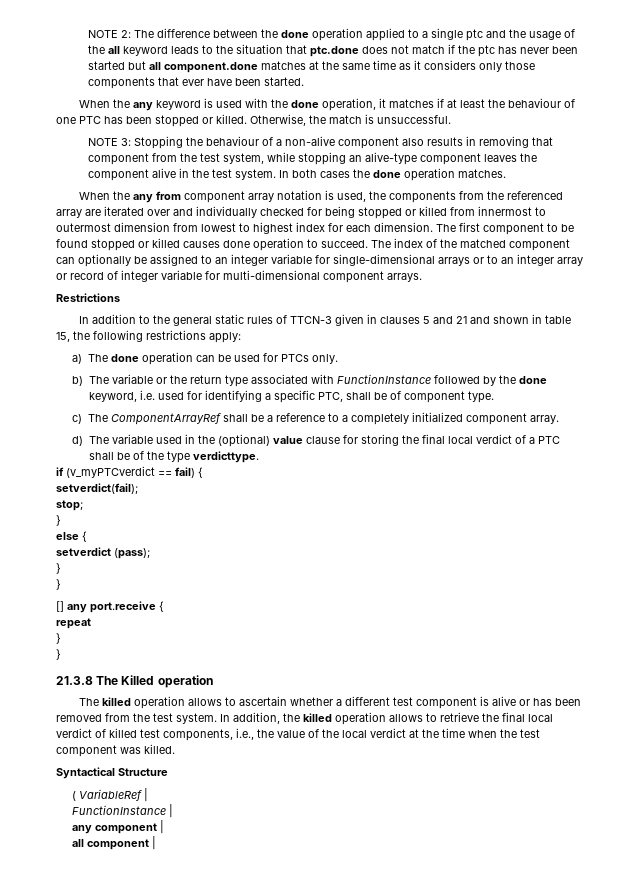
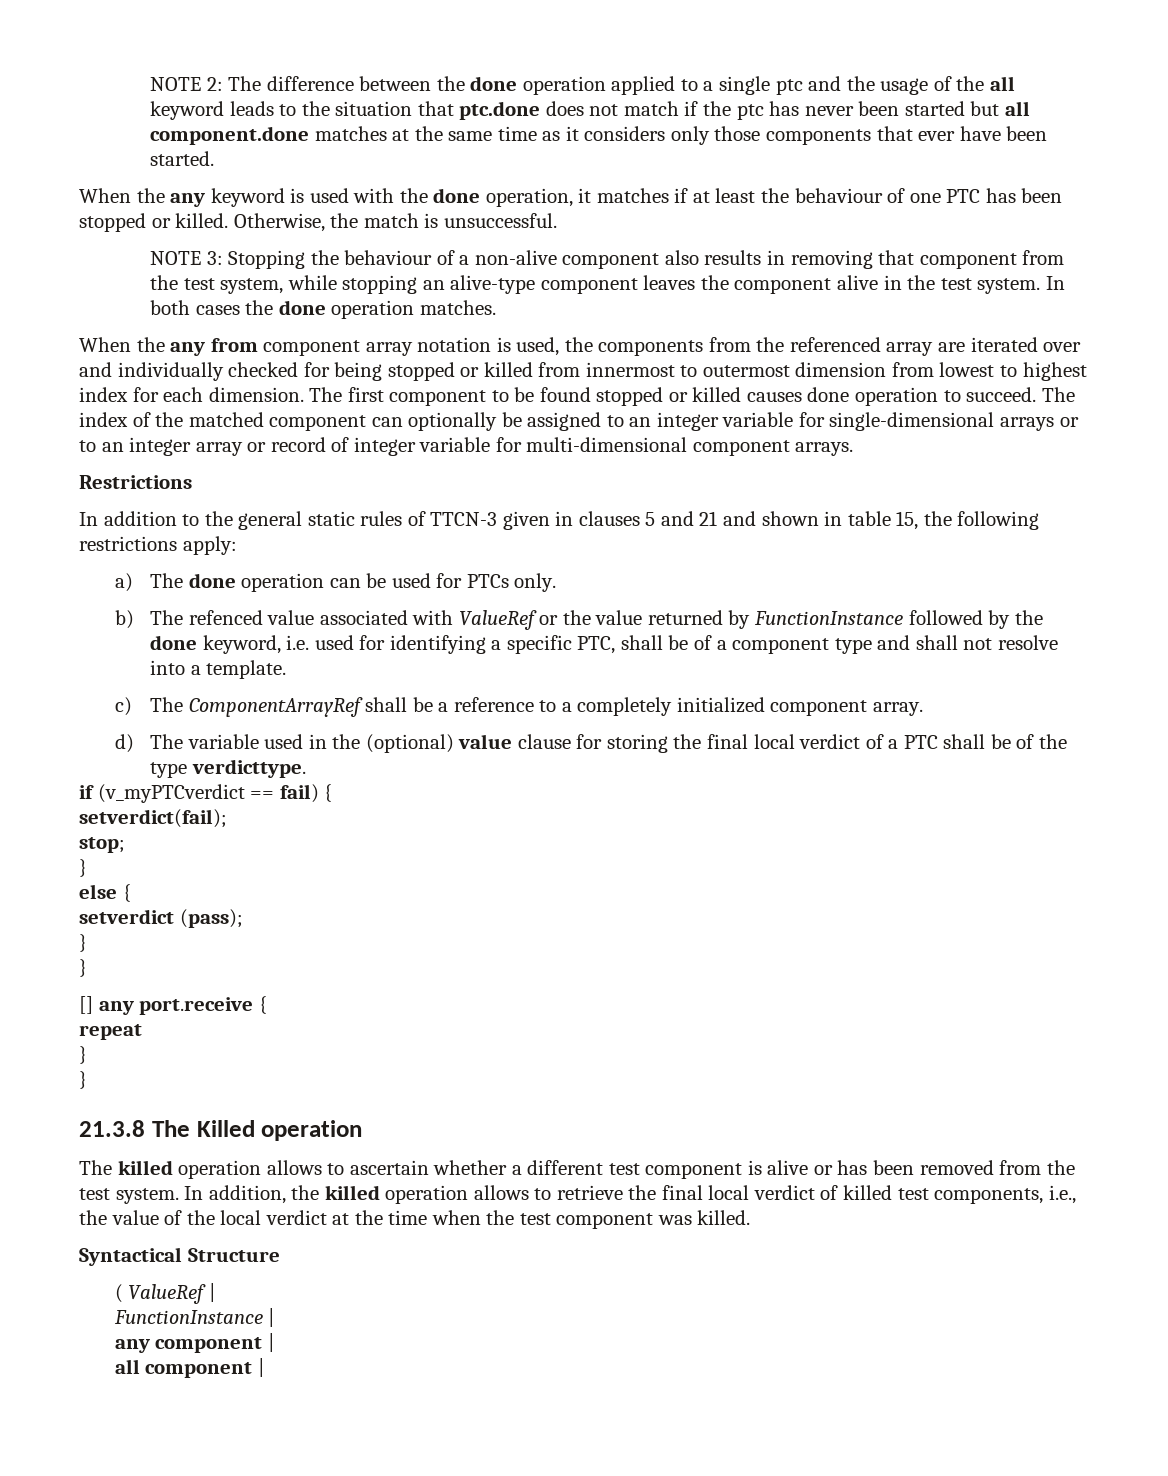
[111,374,334,387] variable or the return type associated with -> [188,610,751,630] refenced value associated with ValueRef or the value returned by
[403,391,494,403] component type. -> [716,635,1058,654] [150,660,287,679] a component type and shall not resolve into a template.
[79,789,143,801] VariableRef -> [128,1284,207,1304] ValueRef

